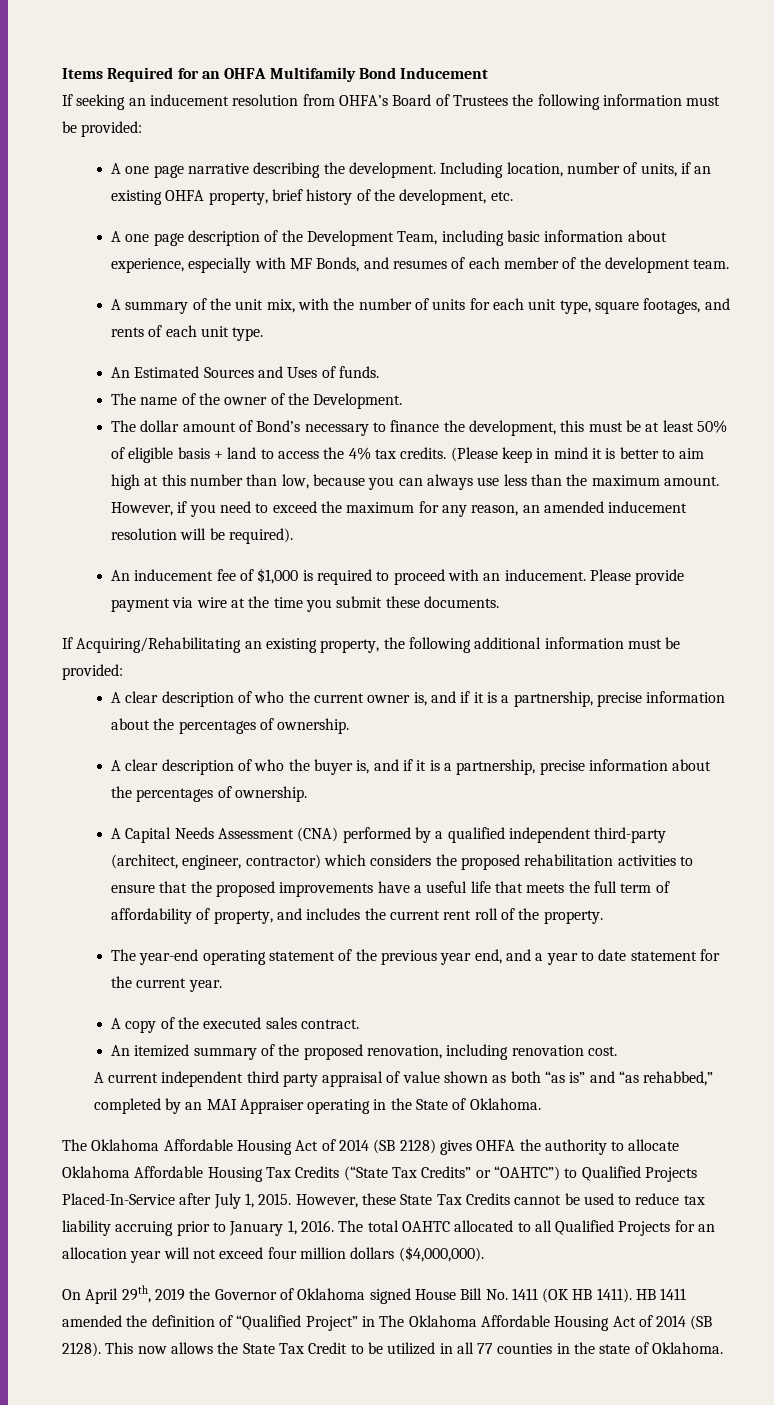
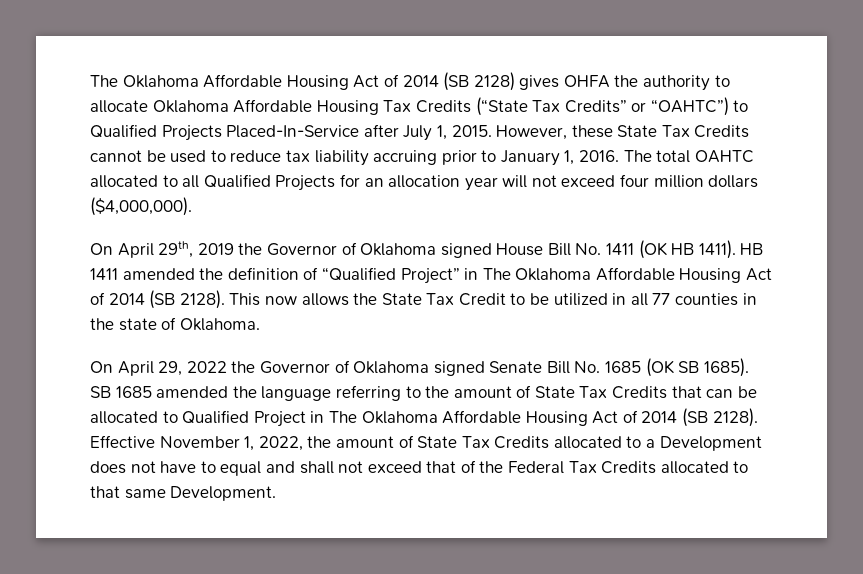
[62,67,489,82] [62,94,721,110] [62,121,143,137] [111,162,712,178] [111,189,513,205] [111,230,667,246] [111,257,730,273] [111,298,730,314] [111,325,264,341] [111,366,380,378] [111,393,403,409] [111,420,727,436] [111,447,705,463] [111,474,719,490] [111,501,688,517] [111,528,294,544] [111,568,685,585] [111,596,500,612] [62,637,681,653] [62,664,123,680] [111,691,726,707] [111,718,350,734] [111,759,712,775] [111,786,308,802] [111,827,667,843] [111,854,694,870] [111,881,670,897] [111,908,603,924] [111,949,720,965] [111,976,222,992] [111,1017,360,1033] [111,1044,618,1060] [93,1071,714,1087] [93,1098,541,1114] Items Required for an OHFA Multifamily Bond Inducement // If seeking an inducement resolution from OHFA’s Board of Trustees the following information must be provided: // A one page narrative describing the development. Including location, number of units, if an existing OHFA property, brief history of the development, etc. // A one page description of the Development Team, including basic information about experience, especially with MF Bonds, and resumes of each member of the development team. // A summary of the unit mix, with the number of units for each unit type, square footages, and rents of each unit type. // An Estimated Sources and Uses of funds. // The name of the owner of the Development. // The dollar amount of Bond’s necessary to finance the development, this must be at least 50% of eligible basis + land to access the 4% tax credits. (Please keep in mind it is better to aim high at this number than low, because you can always use less than the maximum amount. However, if you need to exceed the maximum for any reason, an amended inducement resolution will be required). // An inducement fee of $1,000 is required to proceed with an inducement. Please provide payment via wire at the time you submit these documents. // If Acquiring/Rehabilitating an existing property, the following additional information must be provided: // A clear description of who the current owner is, and if it is a partnership, precise information about the percentages of ownership. // A clear description of who the buyer is, and if it is a partnership, precise information about the percentages of ownership. // A Capital Needs Assessment (CNA) performed by a qualified independent third-party (architect, engineer, contractor) which considers the proposed rehabilitation activities to ensure that the proposed improvements have a useful life that meets the full term of affordability of property, and includes the current rent roll of the property. // The year-end operating statement of the previous year end, and a year to date statement for the current year. // A copy of the executed sales contract. // An itemized summary of the proposed renovation, including renovation cost. // A current independent third party appraisal of value shown as both “as is” and “as rehabbed,” completed by an MAI Appraiser operating in the State of Oklahoma. // -> (90, 81) none
(724, 1348) none -> [90,358,749,377] [90,385,757,401] [90,408,758,427] [90,435,762,451] [90,460,749,476] [90,486,277,501] // On April 29, 2022 the Governor of Oklahoma signed Senate Bill No. 1685 (OK SB 1685). SB 1685 amended the language referring to the amount of State Tax Credits that can be allocated to Qualified Project in The Oklahoma Affordable Housing Act of 2014 (SB 2128). Effective November 1, 2022, the amount of State Tax Credits allocated to a Development does not have to equal and shall not exceed that of the Federal Tax Credits allocated to that same Development.

